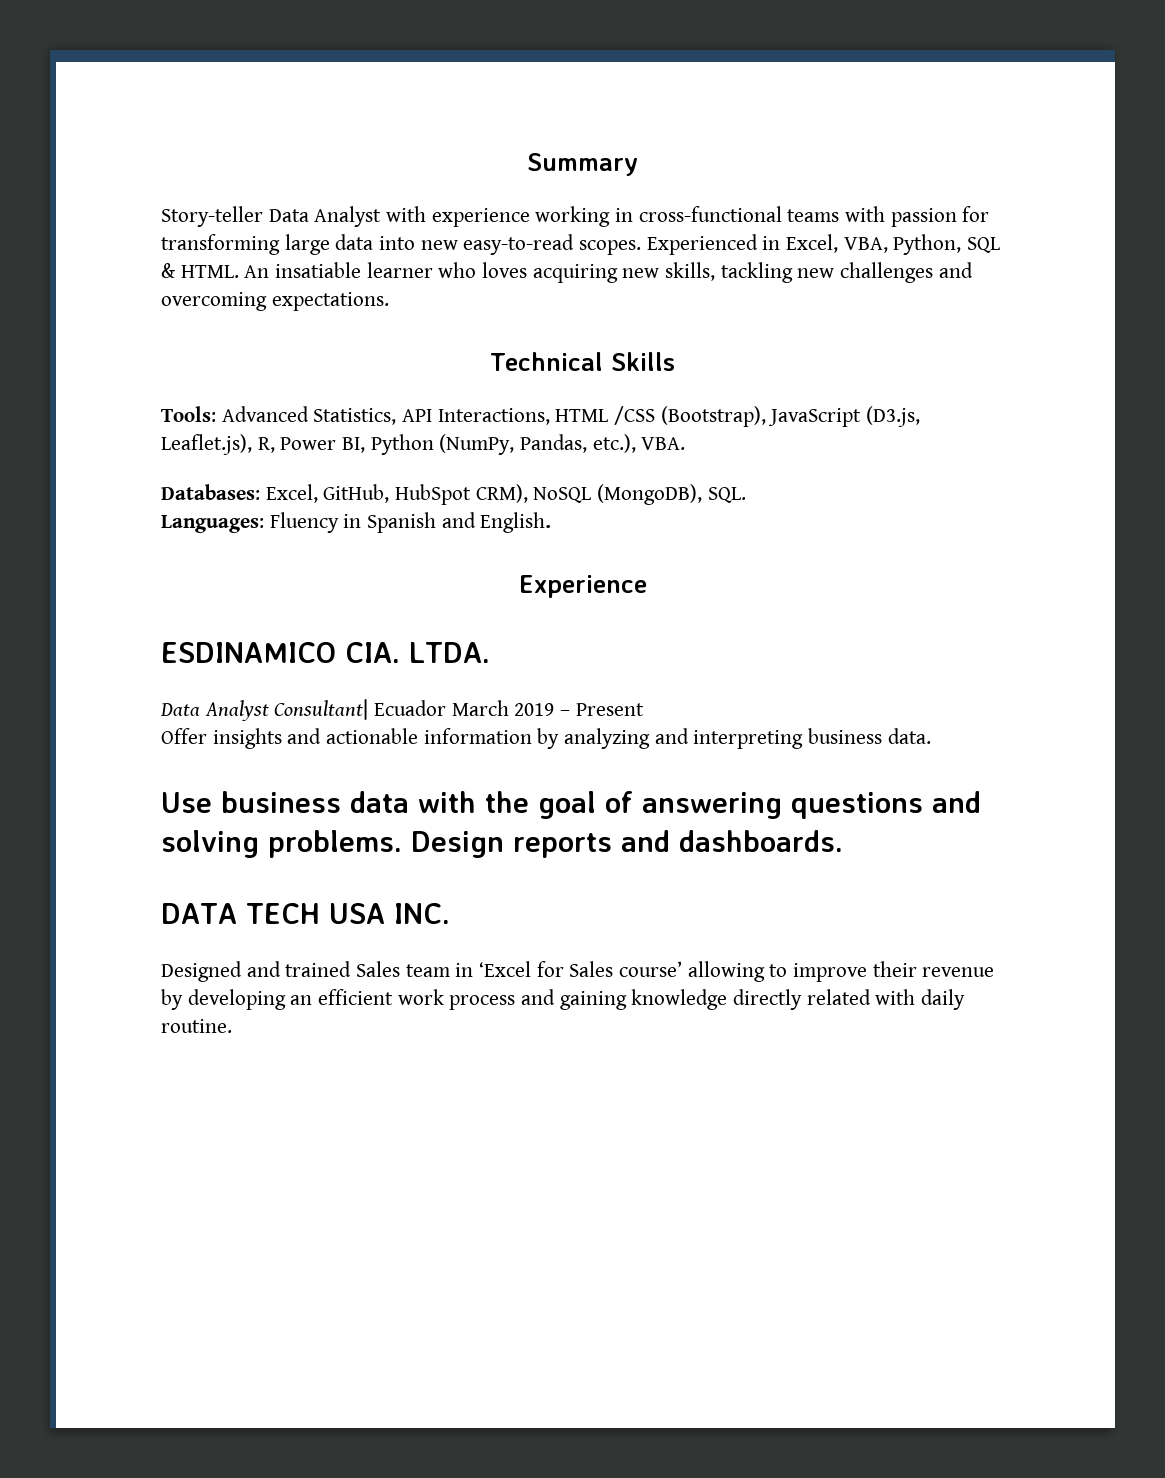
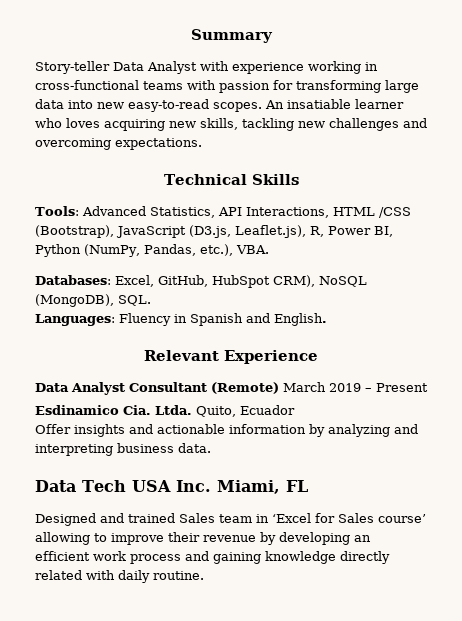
[646,234,1001,255] [161,263,239,278] Experienced in Excel, VBA, Python, SQL & HTML. -> (262, 107) none
(552, 522) none -> [144,350,219,361] Relevant
[161,642,490,663] [160,699,447,721] // ESDINAMICO CIA. LTDA. // Data Analyst Consultant| Ecuador -> [35,382,279,395] // Data Analyst Consultant (Remote)
(644, 709) none -> [35,405,295,417] // Esdinamico Cia. Ltda. Quito, Ecuador
[161,791,981,819] [161,830,843,858] [161,903,450,924] Use business data with the goal of answering questions and solving problems. Design reports and dashboards. // DATA TECH USA INC. -> [35,480,308,494] Data Tech USA Inc. Miami, FL

